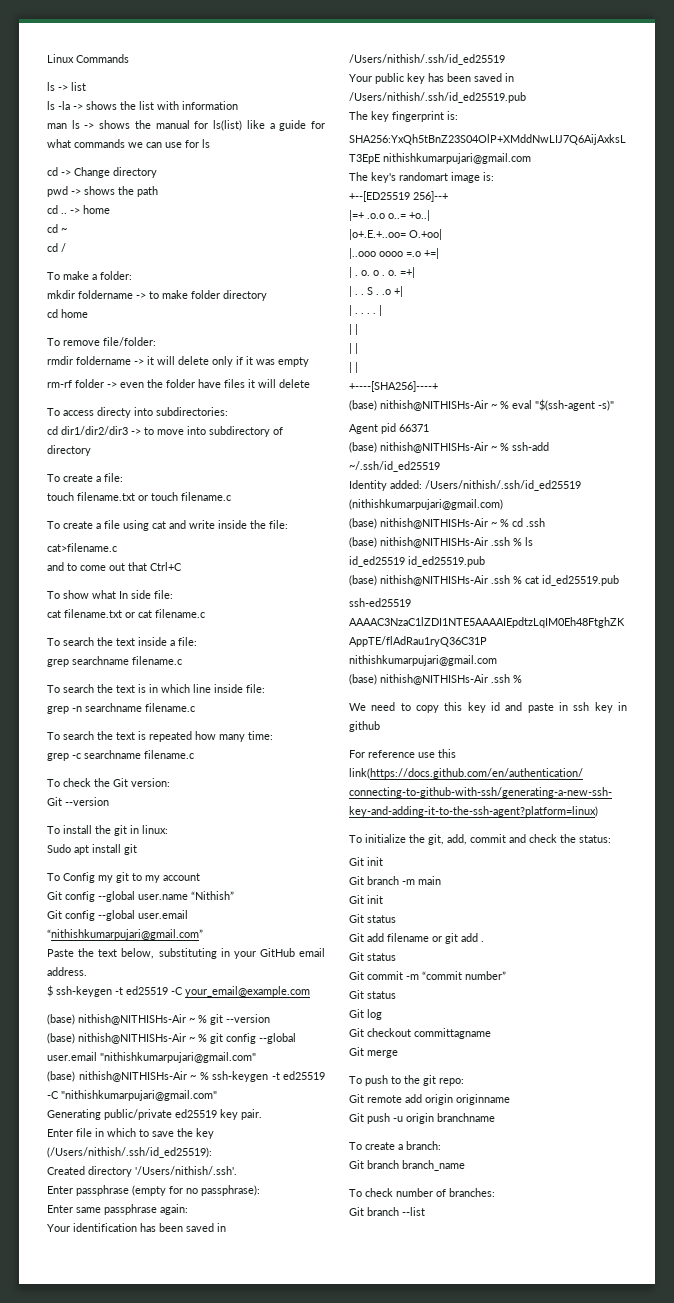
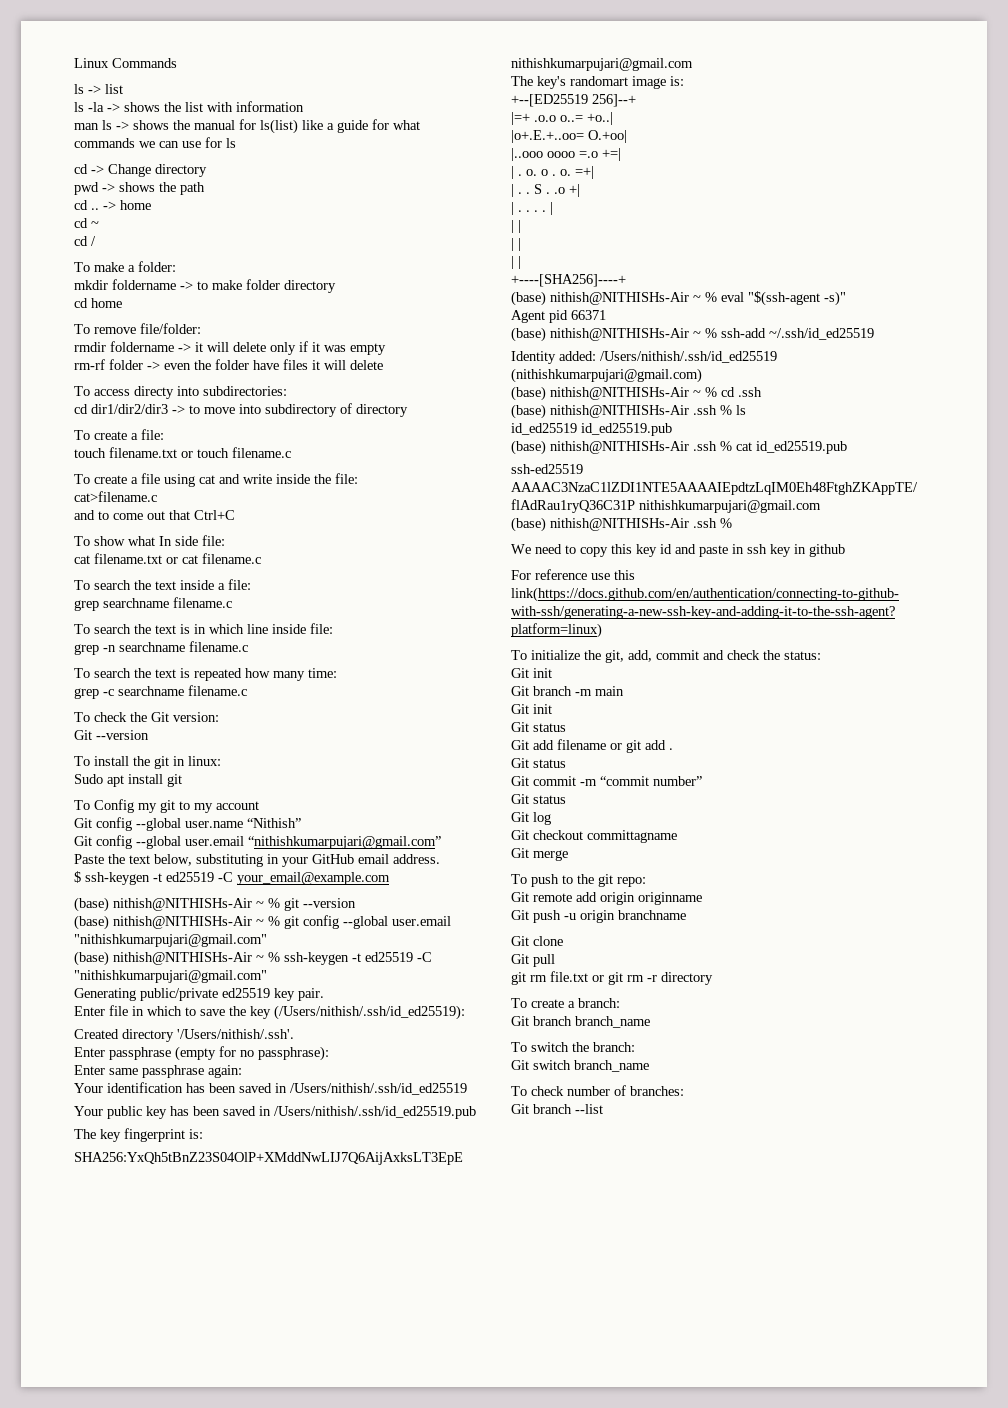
(495, 1117) none -> [511,936,563,946] [511,954,555,967] [511,971,713,985] // Git clone // Git pull // git rm file.txt or git rm -r directory
(465, 1165) none -> [511,1042,635,1052] [511,1060,649,1072] // To switch the branch: // Git switch branch_name

